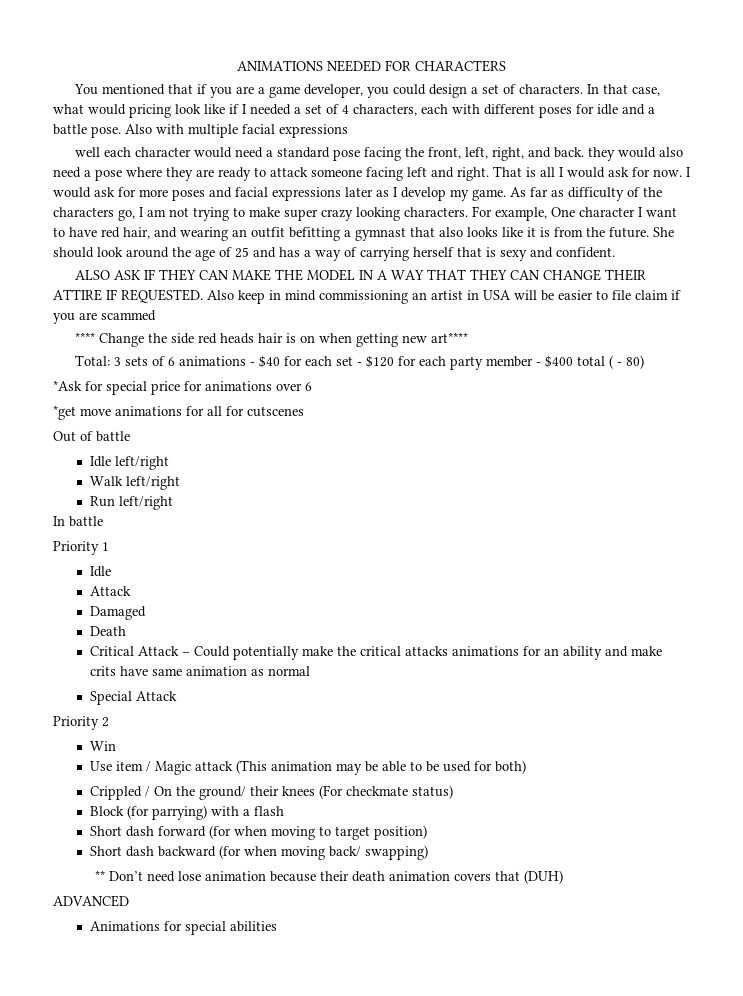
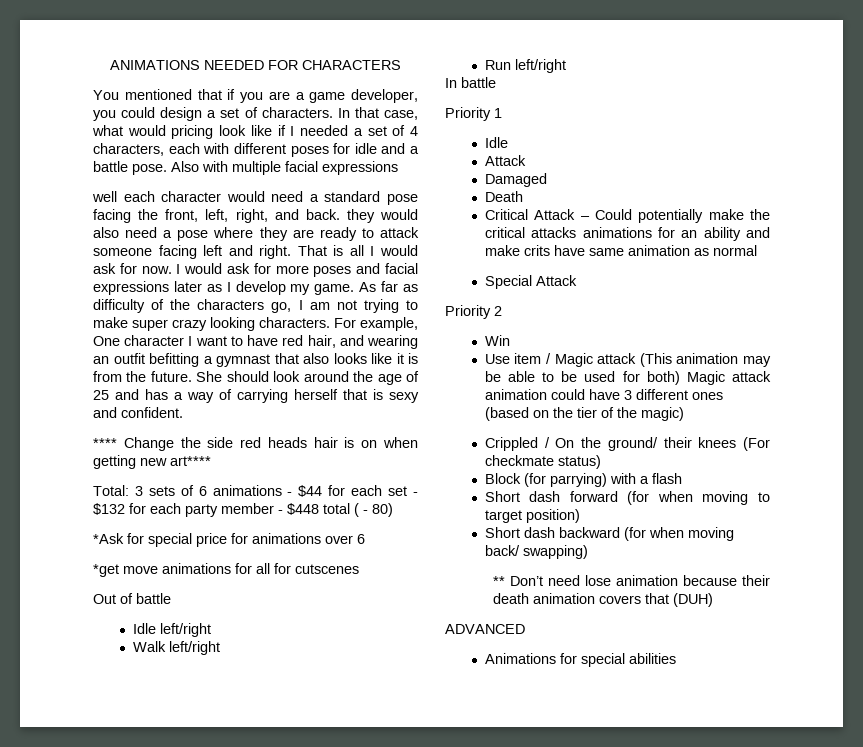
[74,269,646,281] [53,289,681,304] [53,310,156,324] // ALSO ASK IF THEY CAN MAKE THE MODEL IN A WAY THAT THEY CAN CHANGE THEIR ATTIRE IF REQUESTED. Also keep in mind commissioning an artist in USA will be easier to file claim if you are scammed -> (183, 412) none
[258,355,280,368] $40 -> [298,485,323,497] $44
[365,355,394,368] $120 -> [93,503,125,515] $132
[544,355,573,368] $400 -> [287,503,319,515] $448
(526, 767) none -> [686,371,771,385] [484,389,723,400] [484,407,684,421] Magic attack animation could have 3 different ones (based on the tier of the magic)

